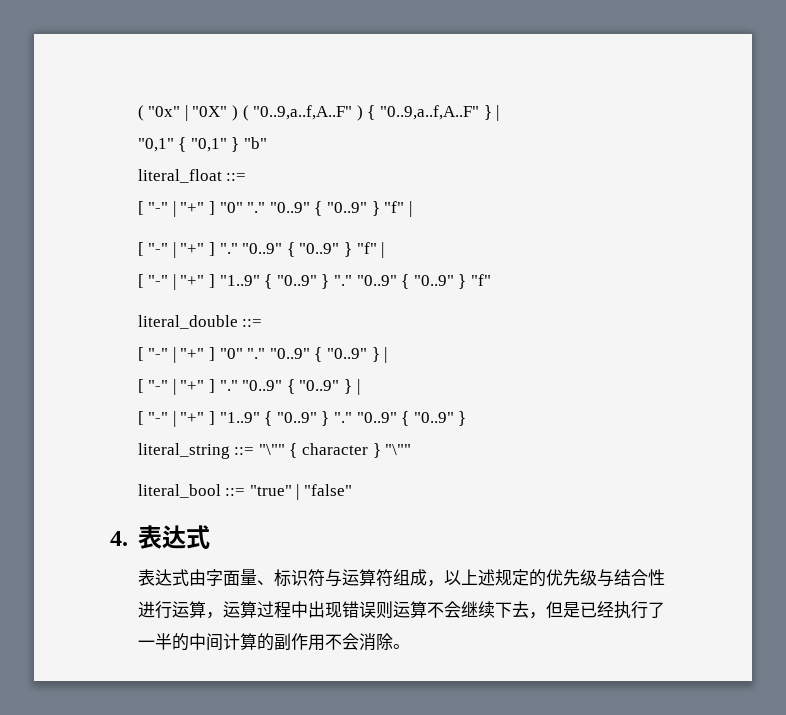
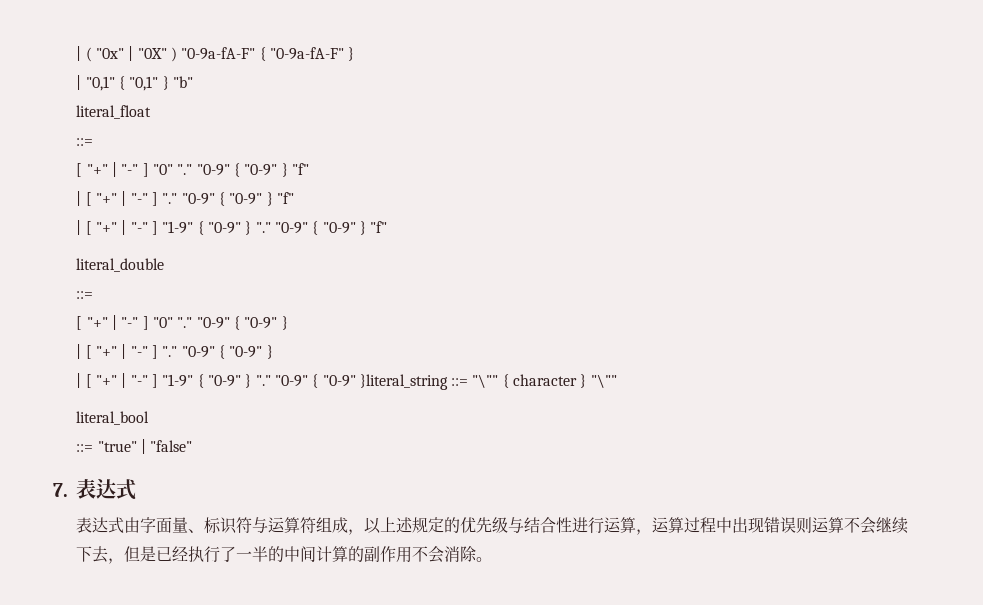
(137, 113) none -> [76,46,82,61] |
[242,105,500,121] ( "0..9,a..f,A..F" ) { "0..9,a..f,A..F" } | // -> [181,47,355,61] [76,75,82,90] "0-9a-fA-F" { "0-9a-fA-F" } // |
[226,173,247,181] [137,201,412,217] [137,242,385,258] [137,274,454,290] ::= // [ "-" | "+" ] "0" "." "0..9" { "0..9" } "f" | // [ "-" | "+" ] "." "0..9" { "0..9" } "f" | // [ "-" | "+" ] "1..9" { "0..9" } "." "0..9" { "0..9" -> [76,138,94,146] [76,162,309,177] [76,191,294,206] [76,220,356,235] // ::= // [ "+" | "-" ] "0" "." "0-9" { "0-9" } "f" // | [ "+" | "-" ] "." "0-9" { "0-9" } "f" // | [ "+" | "-" ] "1-9" { "0-9" } "." "0-9" { "0-9"
[242,319,263,327] [137,347,388,363] [137,379,360,395] [137,411,467,427] [137,443,230,459] ::= // [ "-" | "+" ] "0" "." "0..9" { "0..9" } | // [ "-" | "+" ] "." "0..9" { "0..9" } | // [ "-" | "+" ] "1..9" { "0..9" } "." "0..9" { "0..9" } // literal_string -> [76,291,94,299] [76,315,288,330] [76,344,273,359] [76,373,448,390] // ::= // [ "+" | "-" ] "0" "." "0-9" { "0-9" } // | [ "+" | "-" ] "." "0-9" { "0-9" } // | [ "+" | "-" ] "1-9" { "0-9" } "." "0-9" { "0-9" }literal_string
(221, 491) none -> (150, 418) //
[110,531,128,546] 4. -> [53,483,68,497] 7.

